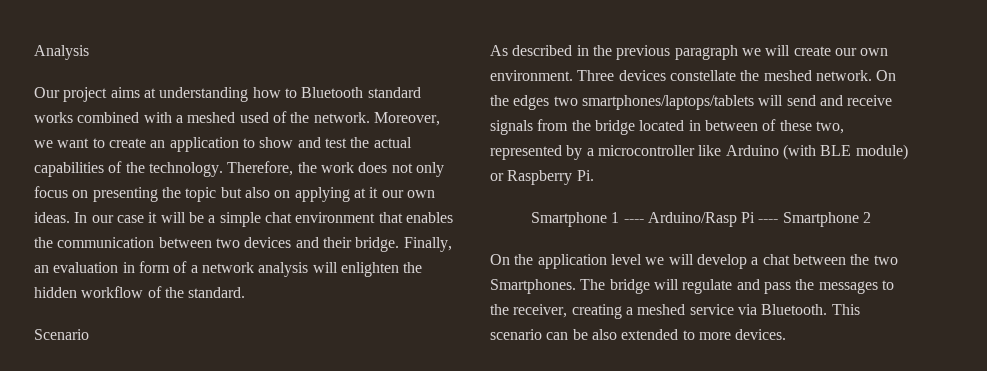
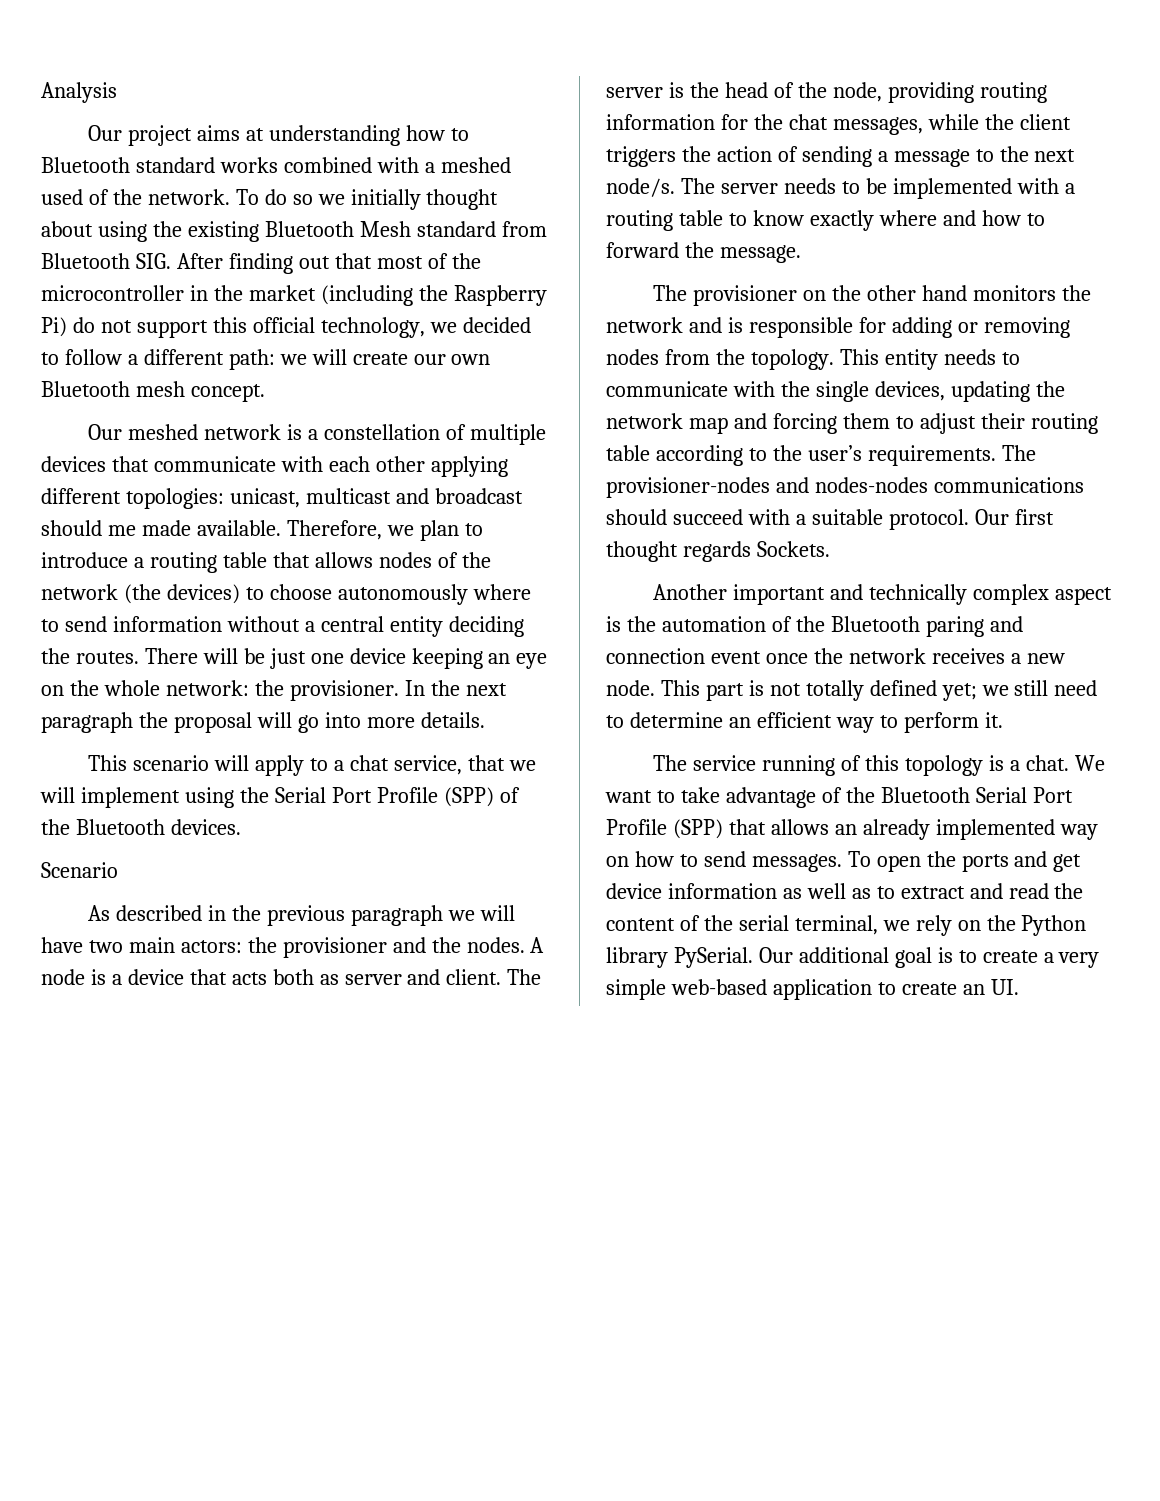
[373,112,440,126] [34,137,412,152] [34,161,444,177] [34,186,435,202] [34,212,453,227] [34,237,452,252] [34,261,423,277] [34,286,246,298] Moreover, we want to create an application to show and test the actual capabilities of the technology. Therefore, the work does not only focus on presenting the topic but also on applying at it our own ideas. In our case it will be a simple chat environment that enables the communication between two devices and their bridge. Finally, an evaluation in form of a network analysis will enlighten the hidden workflow of the standard. -> [235,189,499,210] [41,221,547,242] [41,253,481,274] [41,285,547,306] [41,317,531,338] [41,349,491,370] [41,381,265,402] [88,424,546,445] [41,456,508,477] [41,488,523,509] [41,520,483,541] [41,552,491,573] [41,584,531,605] [41,616,524,637] [41,648,548,669] [41,680,507,701] [41,712,485,733] [88,755,536,776] [40,787,520,808] [41,819,241,835] To do so we initially thought about using the existing Bluetooth Mesh standard from Bluetooth SIG. After finding out that most of the microcontroller in the market (including the Raspberry Pi) do not support this official technology, we decided to follow a different path: we will create our own Bluetooth mesh concept. // Our meshed network is a constellation of multiple devices that communicate with each other applying different topologies: unicast, multicast and broadcast should me made available. Therefore, we plan to introduce a routing table that allows nodes of the network (the devices) to choose autonomously where to send information without a central entity deciding the routes. There will be just one device keeping an eye on the whole network: the provisioner. In the next paragraph the proposal will go into more details. // This scenario will apply to a chat service, that we will implement using the Serial Port Profile (SPP) of the Bluetooth devices.
[793,46,889,56] [490,70,897,81] [490,95,893,110] [490,119,844,135] [490,144,908,160] [490,170,594,185] [530,212,872,227] [490,254,898,269] [490,279,894,294] [490,304,860,319] [490,329,787,340] create our own environment. Three devices constellate the meshed network. On the edges two smartphones/laptops/tablets will send and receive signals from the bridge located in between of these two, represented by a microcontroller like Arduino (with BLE module) or Raspberry Pi. // Smartphone 1 ---- Arduino/Rasp Pi ---- Smartphone 2 // On the application level we will develop a chat between the two Smartphones. The bridge will regulate and pass the messages to the receiver, creating a meshed service via Bluetooth. This scenario can be also extended to more devices. -> [41,937,545,958] [41,969,542,985] [606,82,1047,103] [606,114,1071,135] [606,146,1076,167] [606,178,1075,199] [606,210,1045,231] [606,242,801,263] [653,285,1091,306] [606,317,1070,338] [606,349,1020,370] [606,381,1065,402] [606,413,1098,434] [606,445,1036,466] [606,477,1084,498] [606,509,1054,530] [606,541,830,562] [653,584,1112,605] [606,616,1023,637] [606,648,1065,664] [606,680,1098,701] [606,712,1003,733] [653,755,1105,776] [605,787,1073,808] [606,819,1098,840] [606,851,1082,872] [606,883,1084,899] [606,915,1087,936] [606,947,1100,968] [606,979,1019,1000] have two main actors: the provisioner and the nodes. A node is a device that acts both as server and client. The server is the head of the node, providing routing information for the chat messages, while the client triggers the action of sending a message to the next node/s. The server needs to be implemented with a routing table to know exactly where and how to forward the message. // The provisioner on the other hand monitors the network and is responsible for adding or removing nodes from the topology. This entity needs to communicate with the single devices, updating the network map and forcing them to adjust their routing table according to the user’s requirements. The provisioner-nodes and nodes-nodes communications should succeed with a suitable protocol. Our first thought regards Sockets. // Another important and technically complex aspect is the automation of the Bluetooth paring and connection event once the network receives a new node. This part is not totally defined yet; we still need to determine an efficient way to perform it. // The service running of this topology is a chat. We want to take advantage of the Bluetooth Serial Port Profile (SPP) that allows an already implemented way on how to send messages. To open the ports and get device information as well as to extract and read the content of the serial terminal, we rely on the Python library PySerial. Our additional goal is to create a very simple web-based application to create an UI.

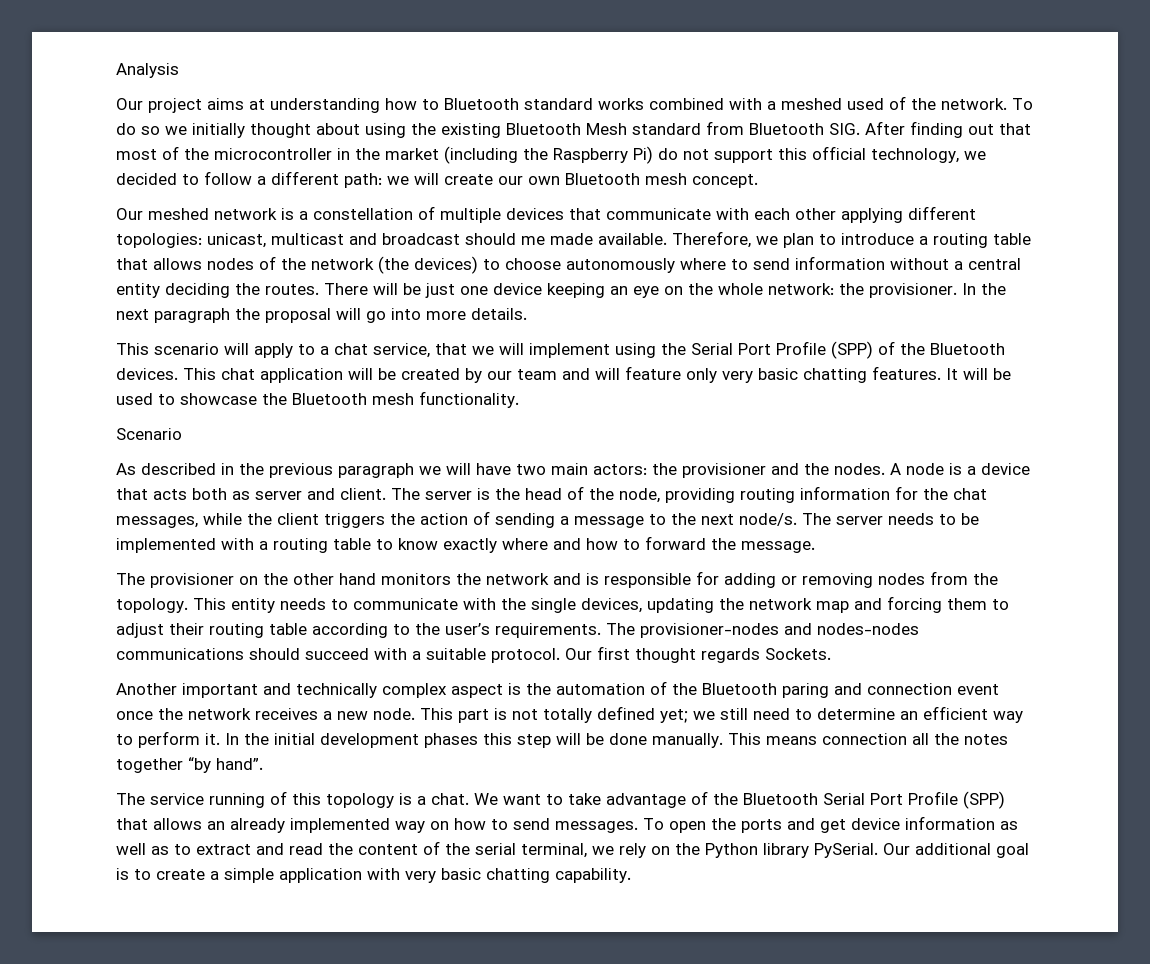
(241, 827) none -> [183,366,1011,383] [116,391,519,408] This chat application will be created by our team and will feature only very basic chatting features. It will be used to showcase the Bluetooth mesh functionality.
(1003, 720) none -> [225,733,1008,748] [116,757,263,773] In the initial development phases this step will be done manually. This means connection all the notes together “by hand”.
[1058,952,1100,968] [606,979,1019,1000] very simple web-based application to create an UI. -> [224,868,631,883] simple application with very basic chatting capability.

